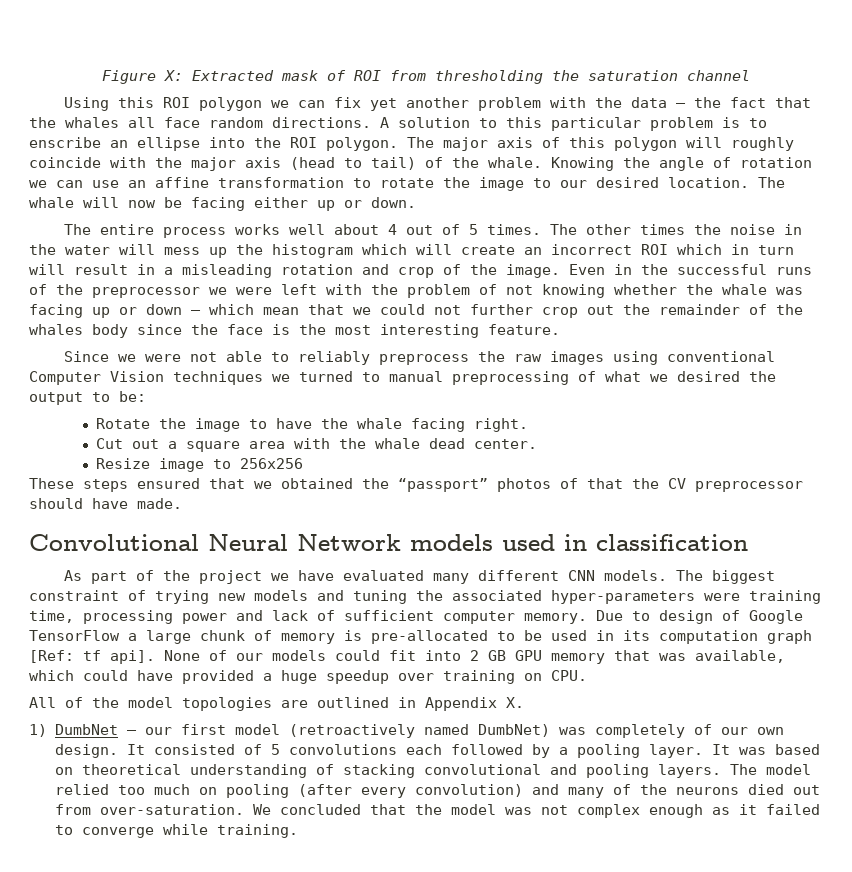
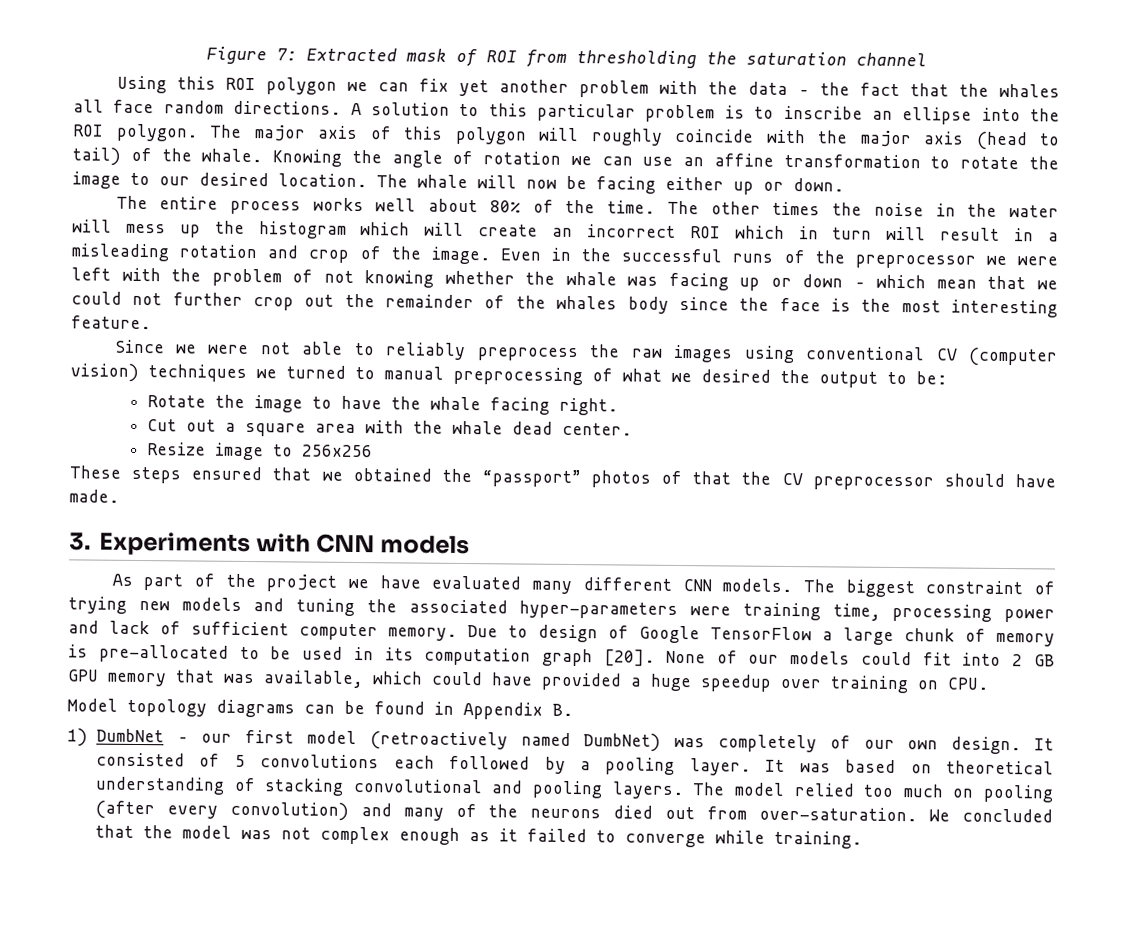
[164,70,183,81] X: -> [276,48,297,61] 7:
[29,137,101,148] enscribe -> [783,105,863,120] inscribe
[387,224,541,235] 4 out of 5 times. -> [489,199,656,214] 80% of the time.
[29,371,164,385] Computer Vision -> [935,347,1059,367] [70,363,139,382] CV (computer vision)
[29,534,748,551] Convolutional Neural Network models used in classification -> [69,531,471,557] 3. Experiments with CNN models
[29,650,155,664] [Ref: tf api]. -> [604,649,655,667] [20].
[29,697,389,711] All of the model topologies are outlined -> [67,698,425,718] Model topology diagrams can be found
[506,697,524,708] X. -> [552,703,573,717] B.

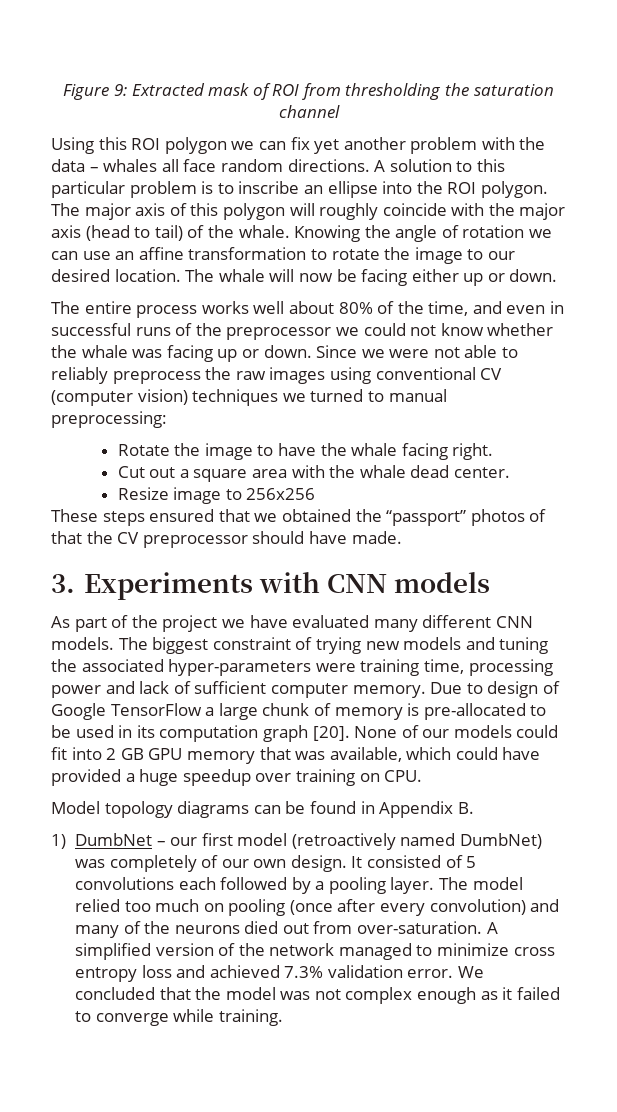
[276,48,297,61] 7: -> [113,84,127,96] 9:
[820,82,990,97] the fact that the -> (99, 169) none
[607,200,1059,218] [72,219,1059,242] [71,243,612,265] time. The other times the noise in the water will mess up the histogram which will create an incorrect ROI which in turn will result in a misleading rotation and crop of the image. Even in the -> [428,301,565,316] time, and even in
[1017,256,1058,266] [71,267,435,288] were left with the problem of not knowing -> [363,323,484,336] could not know
[802,274,1058,290] [71,291,1059,318] [71,315,151,330] down – which mean that we could not further crop out the remainder of the whales body since the face is the most interesting feature. // -> [263,345,312,358] down.
[453,366,947,388] preprocessing of what we desired the output to be: -> [51,411,167,428] preprocessing:
[765,759,1054,775] [94,776,684,800] It was based on theoretical understanding of stacking convolutional and pooling layers. -> (435, 885) none
[94,800,155,820] (after -> [289,899,376,915] (once after
(918, 814) none -> [486,922,498,934] [74,943,555,960] [74,965,454,982] A simplified version of the network managed to minimize cross entropy loss and achieved 7.3% validation error.

